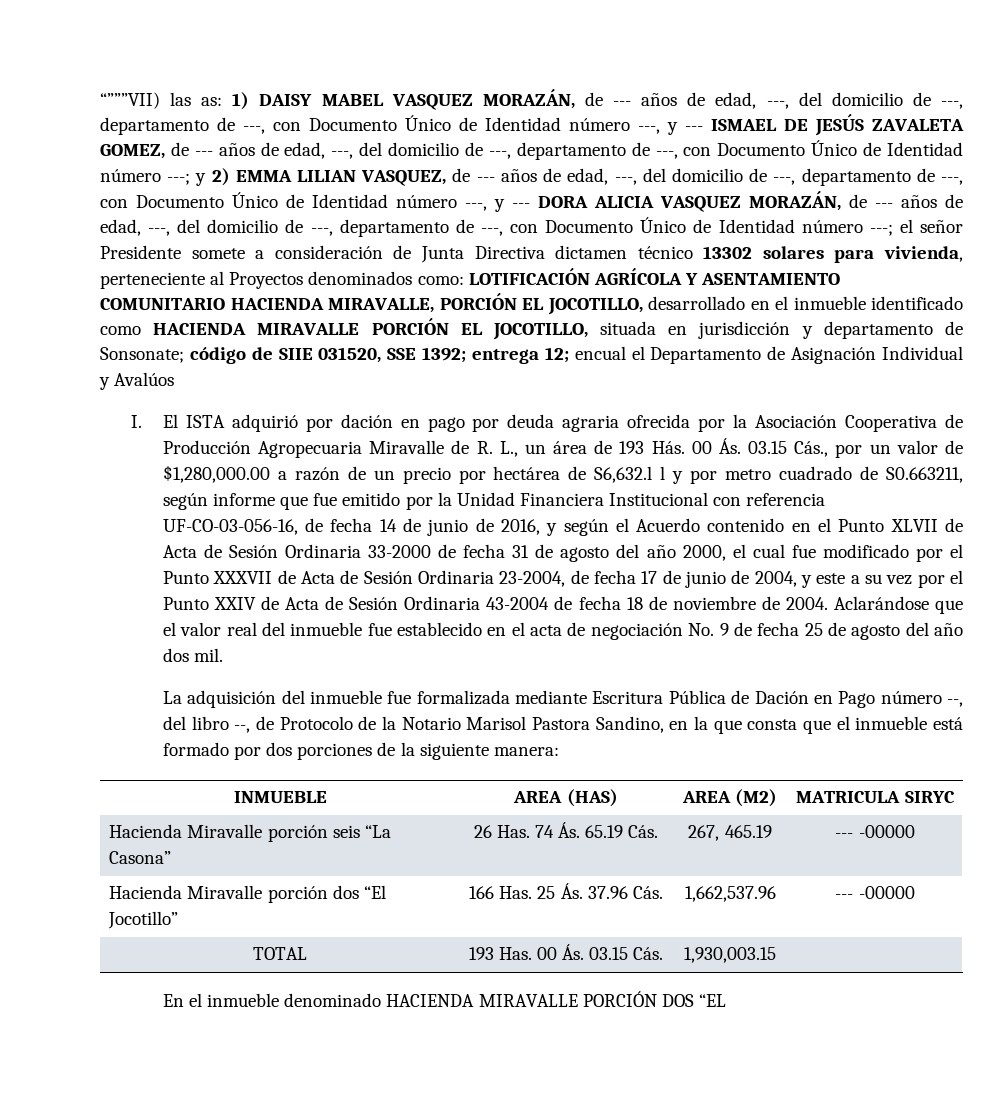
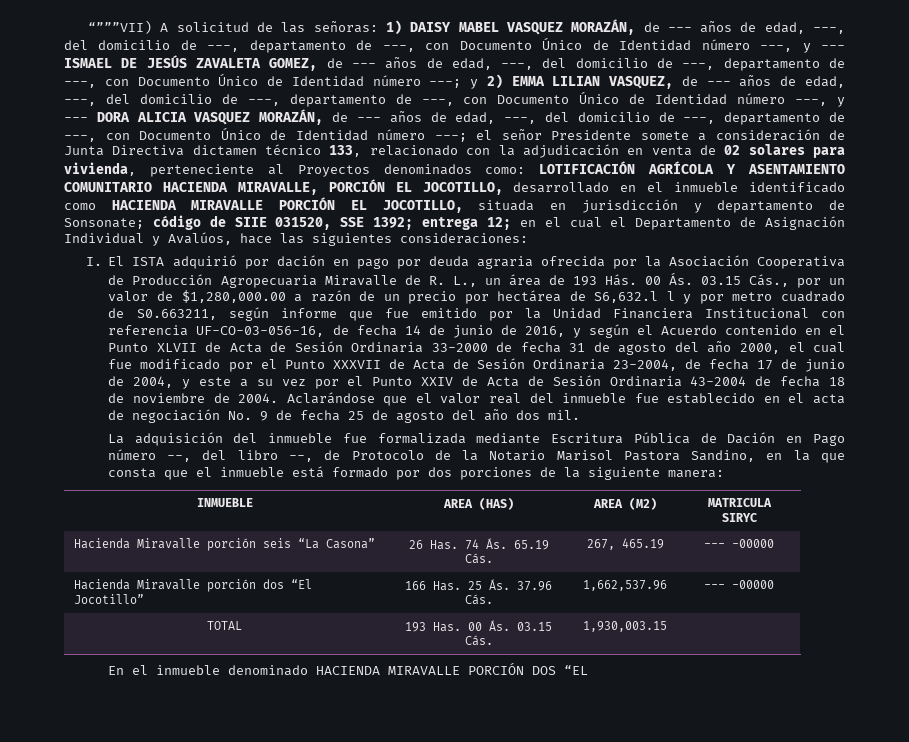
[170,92,223,106] las as: -> [160,21,378,33] A solicitud de las señoras:
[703,246,753,259] 13302 -> [329,144,741,158] 133, relacionado con la adjudicación en venta de 02
[574,346,626,360] encual -> [519,217,602,228] en el cual
[114,372,175,386] Avalúos -> [168,232,528,246] Avalúos, hace las siguientes consideraciones:

